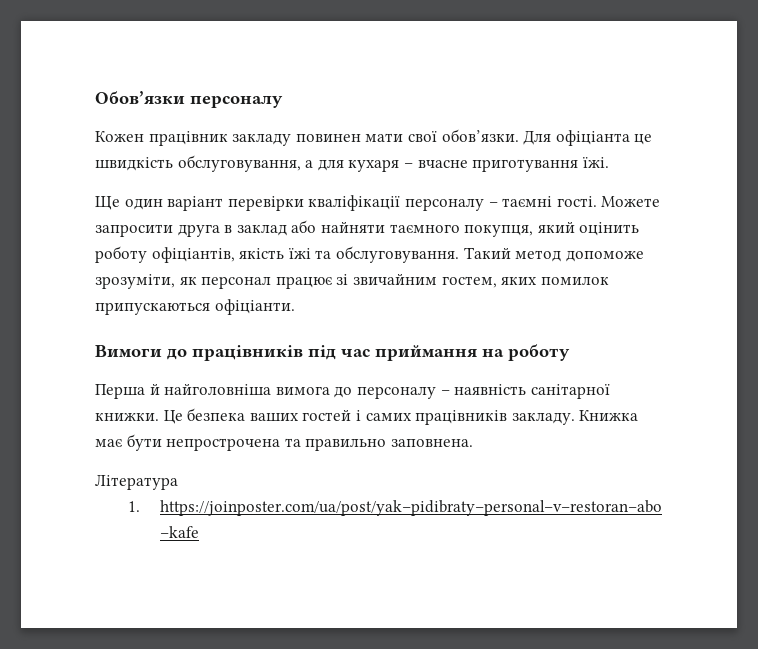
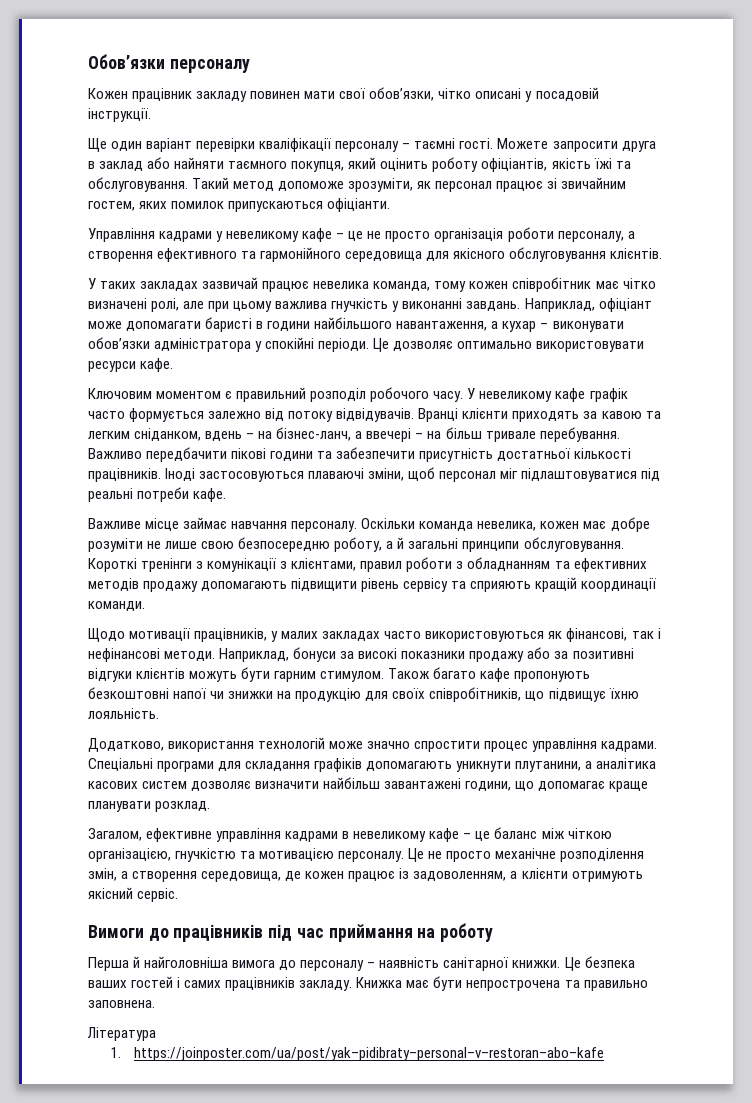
[441,129,653,146] [95,155,609,172] обов’язки. Для офіціанта це швидкість обслуговування, а для кухаря – вчасне приготування їжі. -> [369,87,599,102] [88,108,151,122] обов’язки, чітко описані у посадовій інструкції.
(295, 307) none -> [88,227,635,242] [88,247,663,262] [88,277,656,292] [88,298,652,312] [88,317,624,332] [88,337,645,352] [88,358,174,372] [88,387,628,402] [88,408,661,422] [88,427,620,442] [88,447,632,462] [88,467,661,482] [88,487,227,502] [88,517,650,532] [88,537,624,552] [88,557,647,572] [88,577,658,592] [88,601,145,611] [88,628,661,642] [88,647,634,662] [88,667,591,682] [88,687,639,702] [88,708,159,719] [88,737,658,752] [88,758,657,772] [88,777,649,792] [88,801,211,812] [88,827,612,842] [88,848,645,862] [88,868,643,882] [88,887,179,902] // Управління кадрами у невеликому кафе – це не просто організація роботи персоналу, а створення ефективного та гармонійного середовища для якісного обслуговування клієнтів. // У таких закладах зазвичай працює невелика команда, тому кожен співробітник має чітко визначені ролі, але при цьому важлива гнучкість у виконанні завдань. Наприклад, офіціант може допомагати баристі в години найбільшого навантаження, а кухар – виконувати обов’язки адміністратора у спокійні періоди. Це дозволяє оптимально використовувати ресурси кафе. // Ключовим моментом є правильний розподіл робочого часу. У невеликому кафе графік часто формується залежно від потоку відвідувачів. Вранці клієнти приходять за кавою та легким сніданком, вдень – на бізнес-ланч, а ввечері – на більш тривале перебування. Важливо передбачити пікові години та забезпечити присутність достатньої кількості працівників. Іноді застосовуються плаваючі зміни, щоб персонал міг підлаштовуватися під реальні потреби кафе. // Важливе місце займає навчання персоналу. Оскільки команда невелика, кожен має добре розуміти не лише свою безпосередню роботу, а й загальні принципи обслуговування. Короткі тренінги з комунікації з клієнтами, правил роботи з обладнанням та ефективних методів продажу допомагають підвищити рівень сервісу та сприяють кращій координації команди. // Щодо мотивації працівників, у малих закладах часто використовуються як фінансові, так і нефінансові методи. Наприклад, бонуси за високі показники продажу або за позитивні відгуки клієнтів можуть бути гарним стимулом. Також багато кафе пропонують безкоштовні напої чи знижки на продукцію для своїх співробітників, що підвищує їхню лояльність. // Додатково, використання технологій може значно спростити процес управління кадрами. Спеціальні програми для складання графіків допомагають уникнути плутанини, а аналітика касових систем дозволяє визначити найбільш завантажені години, що допомагає краще планувати розклад. // Загалом, ефективне управління кадрами в невеликому кафе – це баланс між чіткою організацією, гнучкістю та мотивацією персоналу. Це не просто механічне розподілення змін, а створення середовища, де кожен працює із задоволенням, а клієнти отримують якісний сервіс.

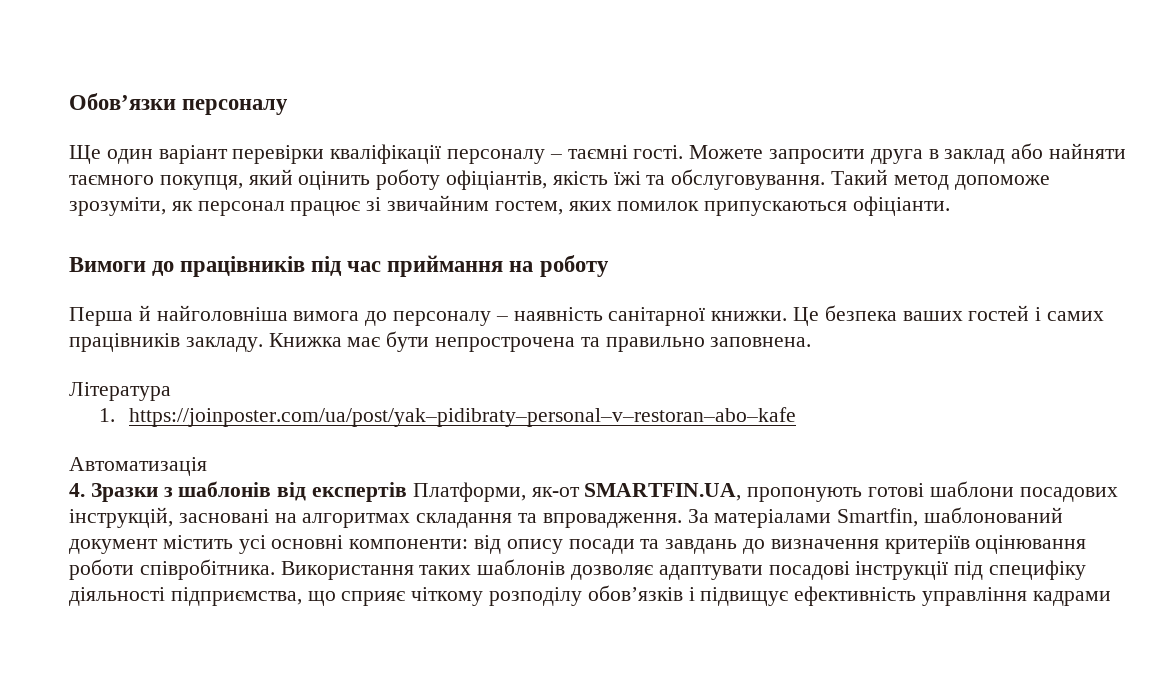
[88,87,599,102] [88,108,151,122] // Кожен працівник закладу повинен мати свої обов’язки, чітко описані у посадовій інструкції. -> (289, 107) none
[88,227,635,242] [88,247,663,262] [88,277,656,292] [88,298,652,312] [88,317,624,332] [88,337,645,352] [88,358,174,372] [88,387,628,402] [88,408,661,422] [88,427,620,442] [88,447,632,462] [88,467,661,482] [88,487,227,502] [88,517,650,532] [88,537,624,552] [88,557,647,572] [88,577,658,592] [88,601,145,611] [88,628,661,642] [88,647,634,662] [88,667,591,682] [88,687,639,702] [88,708,159,719] [88,737,658,752] [88,758,657,772] [88,777,649,792] [88,801,211,812] [88,827,612,842] [88,848,645,862] [88,868,643,882] [88,887,179,902] // Управління кадрами у невеликому кафе – це не просто організація роботи персоналу, а створення ефективного та гармонійного середовища для якісного обслуговування клієнтів. // У таких закладах зазвичай працює невелика команда, тому кожен співробітник має чітко визначені ролі, але при цьому важлива гнучкість у виконанні завдань. Наприклад, офіціант може допомагати баристі в години найбільшого навантаження, а кухар – виконувати обов’язки адміністратора у спокійні періоди. Це дозволяє оптимально використовувати ресурси кафе. // Ключовим моментом є правильний розподіл робочого часу. У невеликому кафе графік часто формується залежно від потоку відвідувачів. Вранці клієнти приходять за кавою та легким сніданком, вдень – на бізнес-ланч, а ввечері – на більш тривале перебування. Важливо передбачити пікові години та забезпечити присутність достатньої кількості працівників. Іноді застосовуються плаваючі зміни, щоб персонал міг підлаштовуватися під реальні потреби кафе. // Важливе місце займає навчання персоналу. Оскільки команда невелика, кожен має добре розуміти не лише свою безпосередню роботу, а й загальні принципи обслуговування. Короткі тренінги з комунікації з клієнтами, правил роботи з обладнанням та ефективних методів продажу допомагають підвищити рівень сервісу та сприяють кращій координації команди. // Щодо мотивації працівників, у малих закладах часто використовуються як фінансові, так і нефінансові методи. Наприклад, бонуси за високі показники продажу або за позитивні відгуки клієнтів можуть бути гарним стимулом. Також багато кафе пропонують безкоштовні напої чи знижки на продукцію для своїх співробітників, що підвищує їхню лояльність. // Додатково, використання технологій може значно спростити процес управління кадрами. Спеціальні програми для складання графіків допомагають уникнути плутанини, а аналітика касових систем дозволяє визначити найбільш завантажені години, що допомагає краще планувати розклад. // Загалом, ефективне управління кадрами в невеликому кафе – це баланс між чіткою організацією, гнучкістю та мотивацією персоналу. Це не просто механічне розподілення змін, а створення середовища, де кожен працює із задоволенням, а клієнти отримують якісний сервіс. -> (951, 206) none
(605, 1054) none -> [69,457,207,476] [69,481,1118,502] [69,507,1064,528] [69,535,1087,554] [69,559,1087,580] [69,585,1111,606] // Автоматизація // 4. Зразки з шаблонів від експертів Платформи, як-от SMARTFIN.UA, пропонують готові шаблони посадових інструкцій, засновані на алгоритмах складання та впровадження. За матеріалами Smartfin, шаблонований документ містить усі основні компоненти: від опису посади та завдань до визначення критеріїв оцінювання роботи співробітника. Використання таких шаблонів дозволяє адаптувати посадові інструкції під специфіку діяльності підприємства, що сприяє чіткому розподілу обов’язків і підвищує ефективність управління кадрами

